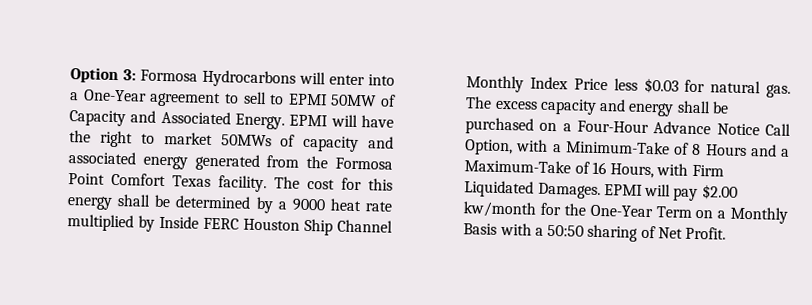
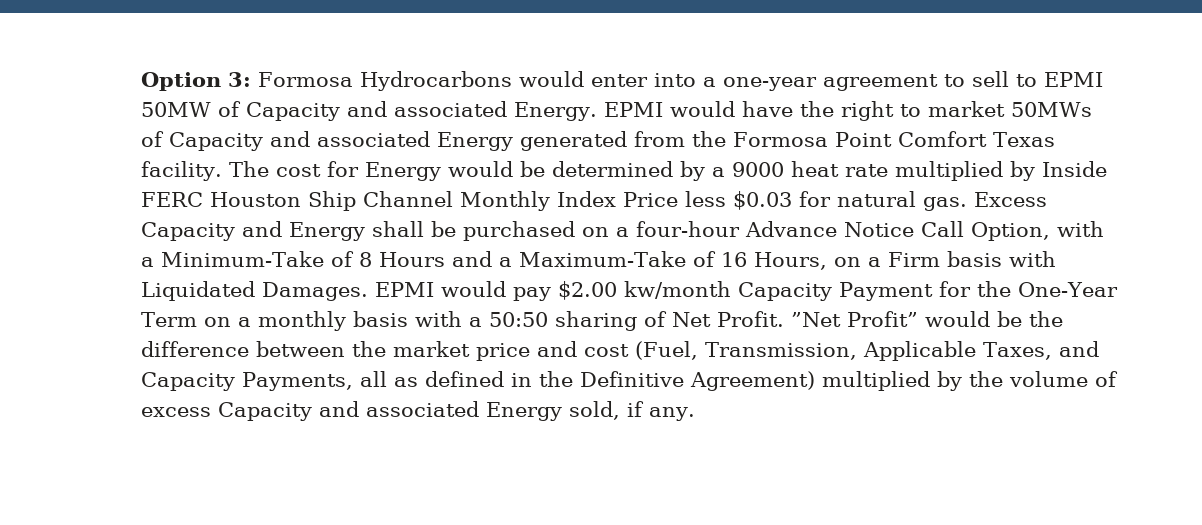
[299,71,327,85] will -> [519,71,585,87] would
[83,89,147,102] One-Year -> [723,77,818,91] one-year
[160,110,231,125] Associated -> [394,101,508,117] associated
[330,114,358,127] will -> [670,101,736,117] would
[303,135,394,153] [68,151,188,170] capacity and associated energy -> [169,131,514,151] Capacity and associated Energy
[368,178,394,191] [67,194,152,210] this energy shall -> [365,161,514,181] Energy would
[465,96,675,117] The excess capacity and energy -> [974,192,1048,207] [141,221,366,241] Excess Capacity and Energy
[577,120,650,134] Four-Hour -> [636,221,741,237] four-hour
[656,163,724,177] with Firm -> [834,251,1057,267] on a Firm basis with
[644,183,672,197] will -> [441,281,507,297] would
(537, 209) none -> [738,282,934,301] Capacity Payment
[730,206,788,224] [463,223,498,235] Monthly Basis -> [258,311,409,331] monthly basis
(727, 233) none -> [791,311,1064,327] [141,341,1100,361] [141,371,1119,391] [141,401,696,421] ”Net Profit” would be the difference between the market price and cost (Fuel, Transmission, Applicable Taxes, and Capacity Payments, all as defined in the Definitive Agreement) multiplied by the volume of excess Capacity and associated Energy sold, if any.

